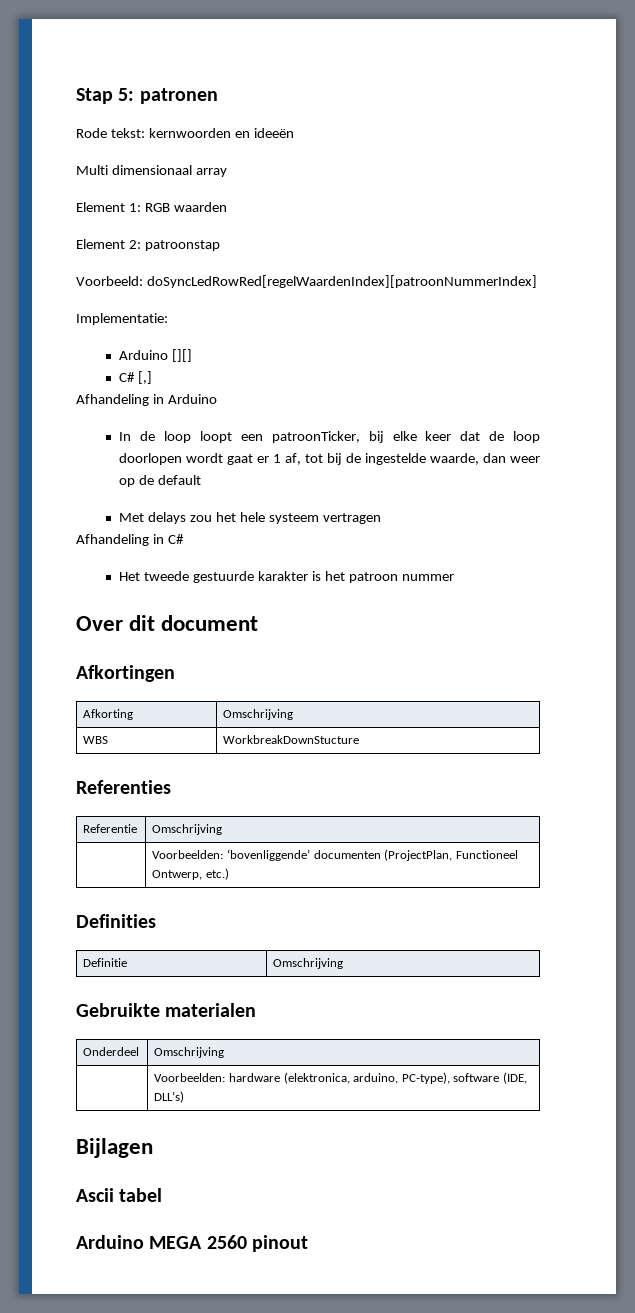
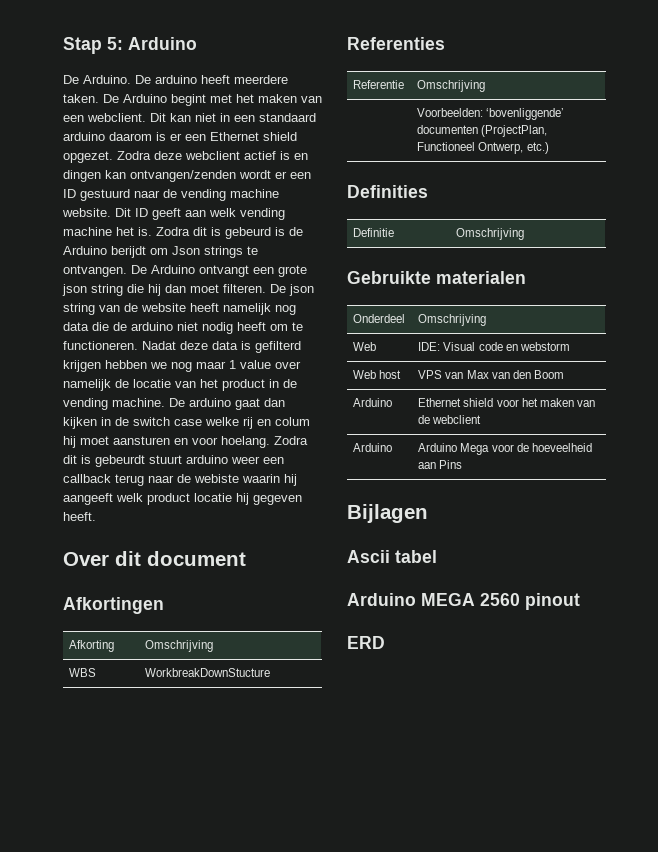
[139,88,218,104] [76,128,294,138] [76,165,227,177] [76,202,227,212] [76,239,220,251] [76,275,537,288] [76,313,168,325] [119,349,193,362] [119,371,153,384] [76,394,217,406] [119,431,541,443] [119,453,540,465] [119,475,202,487] [119,512,381,524] [76,534,184,546] [119,571,454,583] patronen // Rode tekst: kernwoorden en ideeën // Multi dimensionaal array // Element 1: RGB waarden // Element 2: patroonstap // Voorbeeld: doSyncLedRowRed[regelWaardenIndex][patroonNummerIndex] // Implementatie: // Arduino [][] // C# [,] // Afhandeling in Arduino // In de loop loopt een patroonTicker, bij elke keer dat de loop doorlopen wordt gaat er 1 af, tot bij de ingestelde waarde, dan weer op de default // Met delays zou het hele systeem vertragen // Afhandeling in C# // Het tweede gestuurde karakter is het patroon nummer -> [128,37,197,50] [63,75,288,84] [63,94,322,106] [63,113,316,122] [63,132,297,141] [63,151,308,163] [63,170,311,182] [63,189,279,201] [62,208,285,220] [63,227,303,239] [63,246,258,258] [63,265,307,277] [62,284,314,296] [63,303,296,315] [63,322,303,334] [63,341,301,353] [63,360,301,372] [63,379,297,391] [63,398,285,410] [63,417,310,429] [63,436,308,448] [63,455,284,467] [63,474,297,486] [63,493,302,505] [63,512,96,521] Arduino // De Arduino. De arduino heeft meerdere taken. De Arduino begint met het maken van een webclient. Dit kan niet in een standaard arduino daarom is er een Ethernet shield opgezet. Zodra deze webclient actief is en dingen kan ontvangen/zenden wordt er een ID gestuurd naar de vending machine website. Dit ID geeft aan welk vending machine het is. Zodra dit is gebeurd is de Arduino berijdt om Json strings te ontvangen. De Arduino ontvangt een grote json string die hij dan moet filteren. De json string van de website heeft namelijk nog data die de arduino niet nodig heeft om te functioneren. Nadat deze data is gefilterd krijgen hebben we nog maar 1 value over namelijk de locatie van het product in de vending machine. De arduino gaat dan kijken in de switch case welke rij en colum hij moet aansturen en voor hoelang. Zodra dit is gebeurdt stuurt arduino weer een callback terug naar de webiste waarin hij aangeeft welk product locatie hij gegeven heeft.
[154,1072,527,1084] [154,1091,185,1103] | Voorbeelden: hardware (elektronica, arduino, PC-type), software (IDE, DLL’s) -> [353,342,377,351] [418,342,570,351] [353,370,402,379] [418,370,564,379] [353,398,393,407] [418,398,595,407] [418,415,482,424] [353,443,393,452] [418,443,592,455] [418,460,463,469] Web | IDE: Visual code en webstorm // Web host | VPS van Max van den Boom // Arduino | Ethernet shield voor het maken van de webclient // Arduino | Arduino Mega voor de hoeveelheid aan Pins
(308, 1243) none -> [347,636,385,649] // ERD

